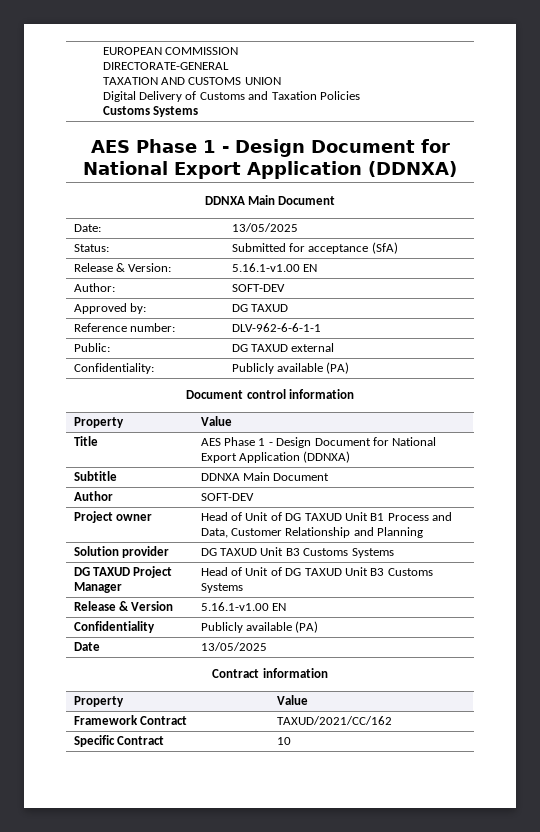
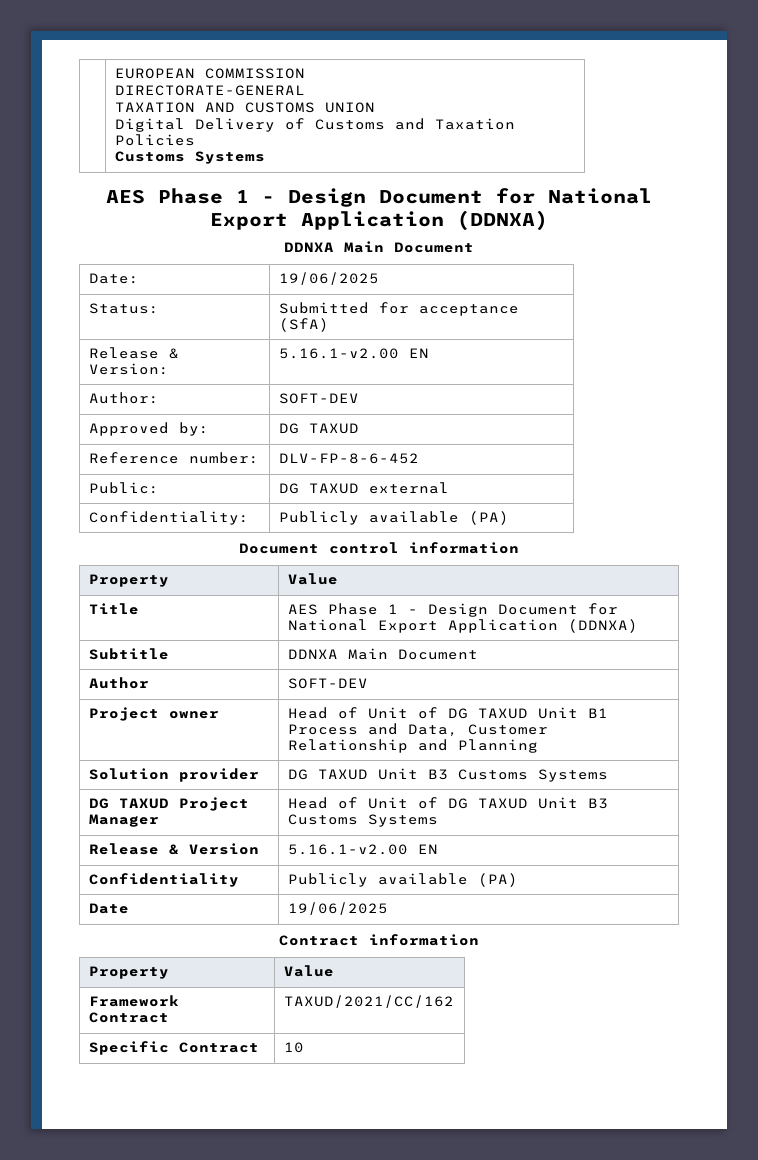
[231,223,298,232] 13/05/2025 -> [278,272,379,285] 19/06/2025
[231,263,300,272] 5.16.1-v1.00 -> [278,348,399,359] 5.16.1-v2.00
[231,323,321,332] DLV-962-6-6-1-1 -> [278,453,419,464] DLV-FP-8-6-452
[200,602,269,611] 5.16.1-v1.00 -> [287,844,408,855] 5.16.1-v2.00
[200,642,267,651] 13/05/2025 -> [287,902,388,915] 19/06/2025

